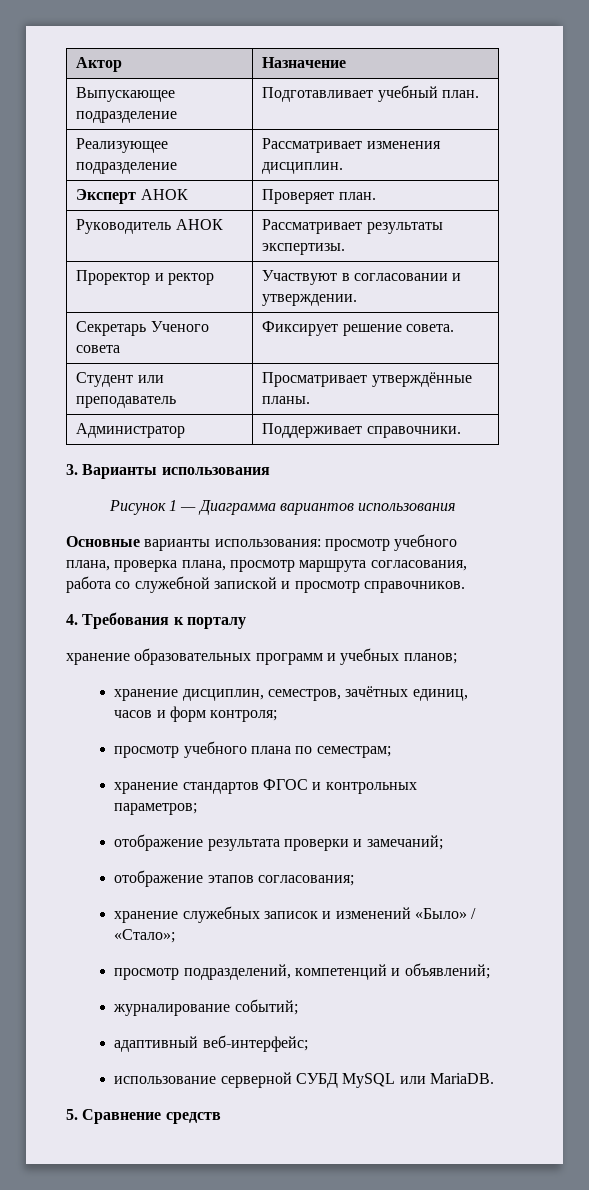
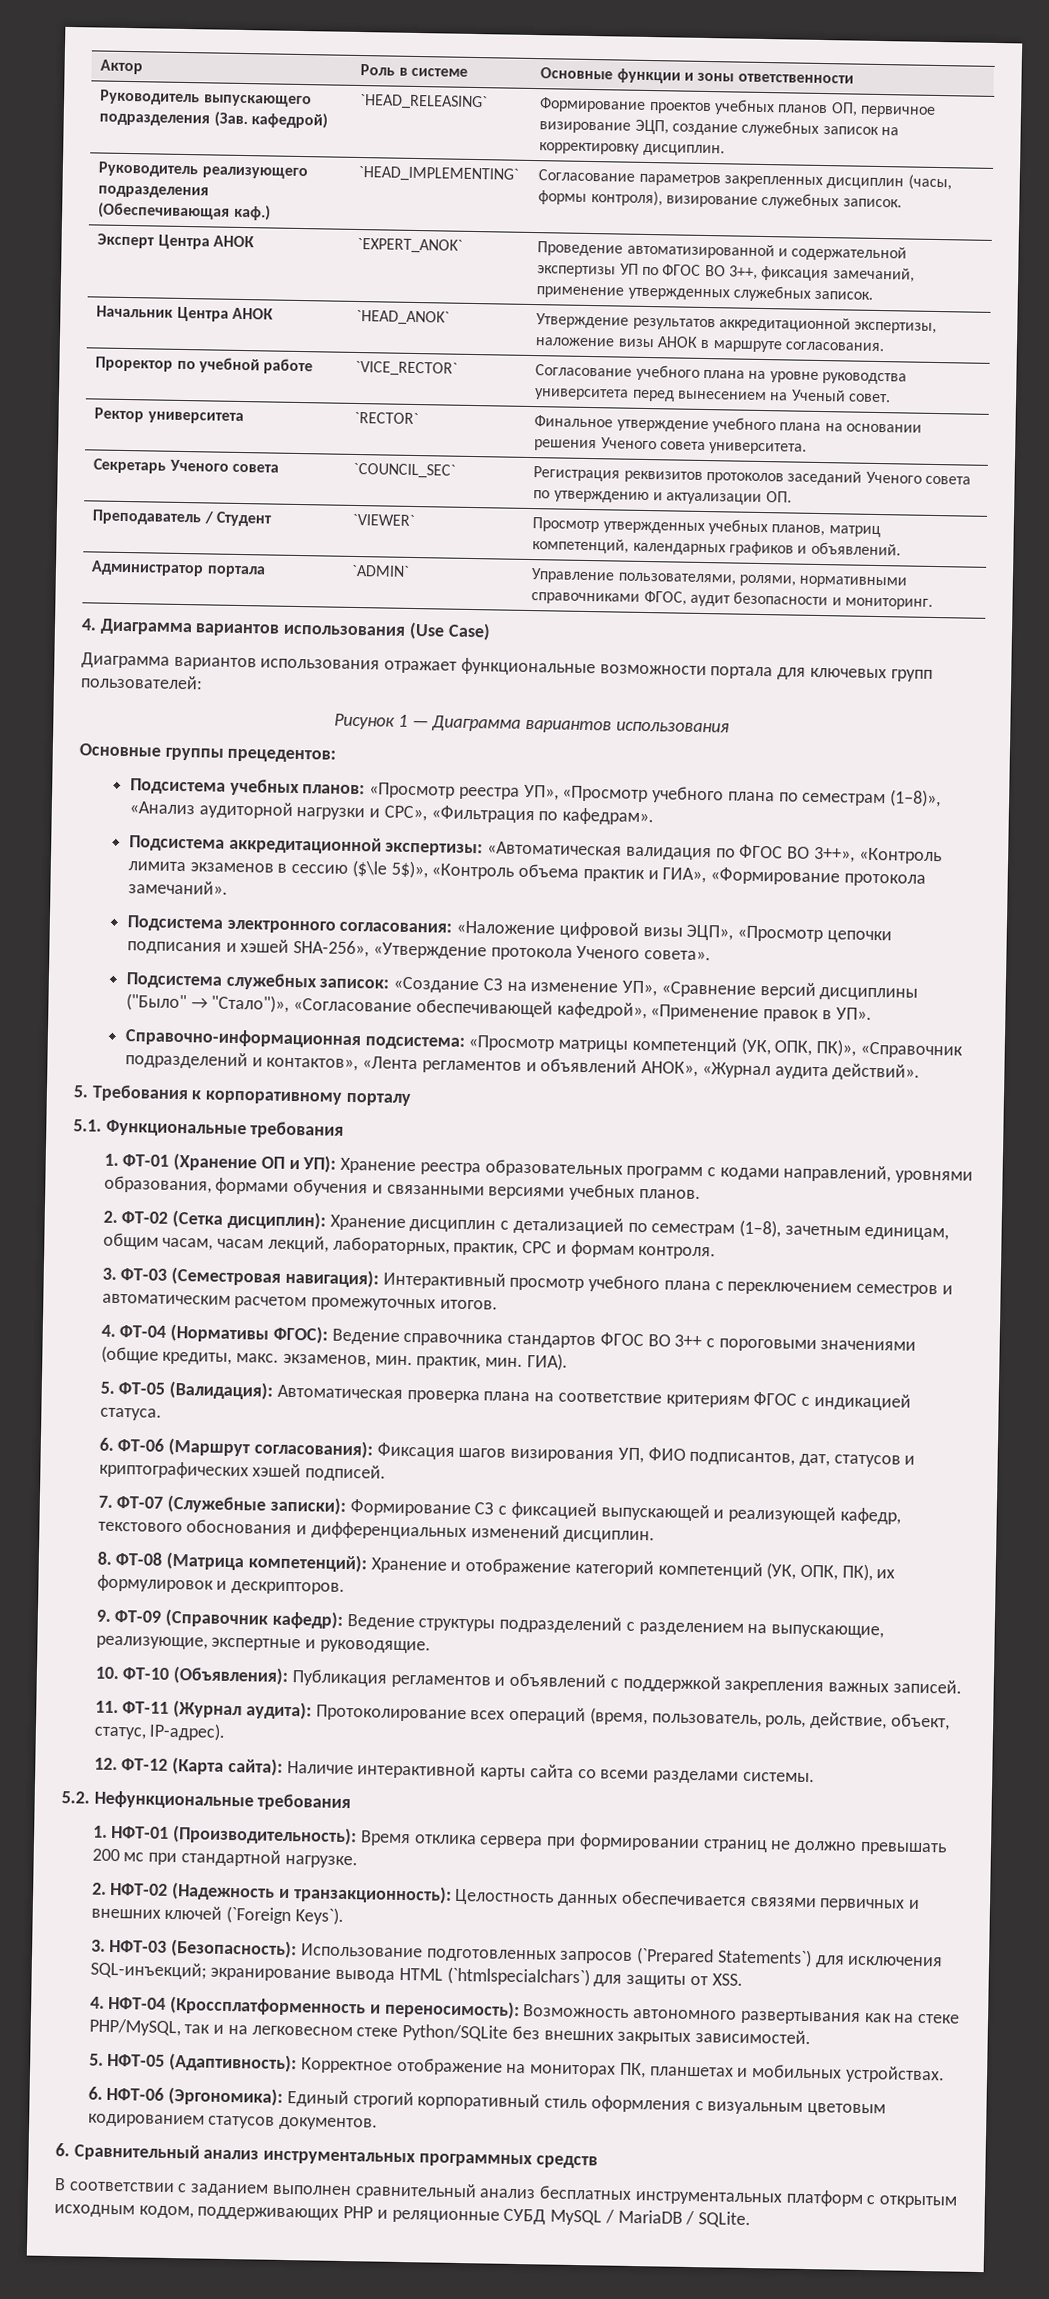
[262,57,347,68] [76,87,176,102] [76,111,178,123] [262,85,479,102] [76,138,169,153] [76,162,178,174] [262,138,441,153] [262,162,344,174] Назначение // Выпускающее подразделение | Подготавливает учебный план. // Реализующее подразделение | Рассматривает изменения дисциплин. -> [360,64,468,77] [540,67,854,84] [100,89,312,108] [99,111,328,129] [359,94,489,111] [539,97,936,118] [539,119,899,137] [539,142,725,157] [98,161,308,180] [98,185,210,199] [98,202,271,221] [358,165,520,183] [538,169,952,191] [538,189,902,210] Роль в системе | Основные функции и зоны ответственности // Руководитель выпускающего подразделения (Зав. кафедрой) | `HEAD_RELEASING` | Формирование проектов учебных планов ОП, первичное визирование ЭЦП, создание служебных записок на корректировку дисциплин. // Руководитель реализующего подразделения (Обеспечивающая каф.) | `HEAD_IMPLEMENTING` | Согласование параметров закрепленных дисциплин (часы, формы контроля), визирование служебных записок.
[140,189,188,200] [262,189,376,204] [76,219,223,234] [262,219,443,234] [262,243,346,255] [76,270,214,285] [262,270,462,285] [262,294,358,306] [76,321,209,336] [76,345,121,353] [262,321,454,336] [76,372,164,387] [76,396,177,408] [262,372,472,387] [262,396,311,404] [76,423,186,438] [262,423,461,438] [66,464,270,479] АНОК | Проверяет план. // Руководитель АНОК | Рассматривает результаты экспертизы. // Проректор и ректор | Участвуют в согласовании и утверждении. // Секретарь Ученого совета | Фиксирует решение совета. // Студент или преподаватель | Просматривает утверждённые планы. // Администратор | Поддерживает справочники. // 3. Варианты использования -> [157,234,254,250] [357,237,464,254] [537,241,908,262] [537,263,915,283] [536,285,874,302] [96,305,273,322] [356,309,451,326] [536,313,938,335] [535,336,884,353] [95,356,314,375] [355,360,459,377] [535,364,907,385] [534,388,891,403] [94,407,244,425] [354,411,420,425] [534,415,922,434] [534,437,808,455] [93,458,279,474] [353,462,457,479] [533,466,971,486] [533,490,792,506] [92,509,272,527] [352,513,416,527] [532,517,881,538] [532,538,901,557] [91,560,266,578] [351,564,411,577] [531,568,908,589] [531,590,933,610] [81,618,491,641] [81,652,933,682] [80,674,203,690] Центра АНОК | `EXPERT_ANOK` | Проведение автоматизированной и содержательной экспертизы УП по ФГОС ВО 3++, фиксация замечаний, применение утвержденных служебных записок. // Начальник Центра АНОК | `HEAD_ANOK` | Утверждение результатов аккредитационной экспертизы, наложение визы АНОК в маршруте согласования. // Проректор по учебной работе | `VICE_RECTOR` | Согласование учебного плана на уровне руководства университета перед вынесением на Ученый совет. // Ректор университета | `RECTOR` | Финальное утверждение учебного плана на основании решения Ученого совета университета. // Секретарь Ученого совета | `COUNCIL_SEC` | Регистрация реквизитов протоколов заседаний Ученого совета по утверждению и актуализации ОП. // Преподаватель / Студент | `VIEWER` | Просмотр утвержденных учебных планов, матриц компетенций, календарных графиков и объявлений. // Администратор портала | `ADMIN` | Управление пользователями, ролями, нормативными справочниками ФГОС, аудит безопасности и мониторинг. // 4. Диаграмма вариантов использования (Use Case) // Диаграмма вариантов использования отражает функциональные возможности портала для ключевых групп пользователей:
[144,534,458,551] [66,560,467,572] [66,576,465,593] [66,614,78,625] варианты использования: просмотр учебного плана, проверка плана, просмотр маршрута согласования, работа со служебной запиской и просмотр справочников. // 4. -> [164,747,337,763] [129,778,941,808] [128,801,655,826] [128,835,942,865] [127,859,926,887] [127,880,228,895] [126,915,892,944] [126,939,712,961] [125,972,919,1001] [125,993,872,1023] [124,1028,963,1059] [124,1051,921,1081] [73,1085,89,1098] группы прецедентов: // Подсистема учебных планов: «Просмотр реестра УП», «Просмотр учебного плана по семестрам (1–8)», «Анализ аудиторной нагрузки и СРС», «Фильтрация по кафедрам». // Подсистема аккредитационной экспертизы: «Автоматическая валидация по ФГОС ВО 3++», «Контроль лимита экзаменов в сессию ($\le 5$)», «Контроль объема практик и ГИА», «Формирование протокола замечаний». // Подсистема электронного согласования: «Наложение цифровой визы ЭЦП», «Просмотр цепочки подписания и хэшей SHA-256», «Утверждение протокола Ученого совета». // Подсистема служебных записок: «Создание СЗ на изменение УП», «Сравнение версий дисциплины ("Было" → "Стало")», «Согласование обеспечивающей кафедрой», «Применение правок в УП». // Справочно-информационная подсистема: «Просмотр матрицы компетенций (УК, ОПК, ПК)», «Справочник подразделений и контактов», «Лента регламентов и объявлений АНОК», «Журнал аудита действий». // 5.
(184, 621) none -> [205,1090,343,1105] корпоративному
[66,648,457,665] [114,686,468,701] [114,706,278,722] [114,741,391,758] [114,779,417,794] [114,803,198,815] [114,834,443,851] [114,870,355,887] [114,906,477,923] [114,929,176,943] [114,963,490,980] [113,999,298,1016] [114,1035,308,1052] [114,1072,495,1088] [66,1109,221,1124] хранение образовательных программ и учебных планов; // хранение дисциплин, семестров, зачётных единиц, часов и форм контроля; // просмотр учебного плана по семестрам; // хранение стандартов ФГОС и контрольных параметров; // отображение результата проверки и замечаний; // отображение этапов согласования; // хранение служебных записок и изменений «Было» / «Стало»; // просмотр подразделений, компетенций и объявлений; // журналирование событий; // адаптивный веб-интерфейс; // использование серверной СУБД MySQL или MariaDB. // 5. Сравнение средств -> [73,1119,345,1139] [103,1152,974,1184] [103,1175,701,1201] [102,1209,950,1241] [102,1232,717,1260] [101,1266,953,1298] [101,1293,498,1312] [100,1323,917,1353] [100,1345,568,1371] [99,1380,911,1411] [99,1407,162,1421] [98,1437,916,1468] [98,1460,387,1482] [97,1494,901,1525] [97,1519,656,1544] [96,1551,896,1582] [96,1574,346,1595] [95,1608,884,1639] [95,1635,431,1654] [94,1666,962,1695] [94,1700,950,1731] [93,1722,227,1741] [93,1757,815,1784] [61,1790,352,1812] [92,1825,947,1856] [91,1848,358,1869] [91,1882,920,1912] [90,1905,344,1925] [90,1939,944,1968] [89,1961,743,1988] [89,1996,960,2025] [88,2018,811,2046] [88,2052,945,2084] [87,2086,886,2117] [87,2113,379,2131] [55,2143,598,2169] [54,2178,957,2209] [54,2204,751,2229] 5.1. Функциональные требования // 1. ФТ-01 (Хранение ОП и УП): Хранение реестра образовательных программ с кодами направлений, уровнями образования, формами обучения и связанными версиями учебных планов. // 2. ФТ-02 (Сетка дисциплин): Хранение дисциплин с детализацией по семестрам (1–8), зачетным единицам, общим часам, часам лекций, лабораторных, практик, СРС и формам контроля. // 3. ФТ-03 (Семестровая навигация): Интерактивный просмотр учебного плана с переключением семестров и автоматическим расчетом промежуточных итогов. // 4. ФТ-04 (Нормативы ФГОС): Ведение справочника стандартов ФГОС ВО 3++ с пороговыми значениями (общие кредиты, макс. экзаменов, мин. практик, мин. ГИА). // 5. ФТ-05 (Валидация): Автоматическая проверка плана на соответствие критериям ФГОС с индикацией статуса. // 6. ФТ-06 (Маршрут согласования): Фиксация шагов визирования УП, ФИО подписантов, дат, статусов и криптографических хэшей подписей. // 7. ФТ-07 (Служебные записки): Формирование СЗ с фиксацией выпускающей и реализующей кафедр, текстового обоснования и дифференциальных изменений дисциплин. // 8. ФТ-08 (Матрица компетенций): Хранение и отображение категорий компетенций (УК, ОПК, ПК), их формулировок и дескрипторов. // 9. ФТ-09 (Справочник кафедр): Ведение структуры подразделений с разделением на выпускающие, реализующие, экспертные и руководящие. // 10. ФТ-10 (Объявления): Публикация регламентов и объявлений с поддержкой закрепления важных записей. // 11. ФТ-11 (Журнал аудита): Протоколирование всех операций (время, пользователь, роль, действие, объект, статус, IP-адрес). // 12. ФТ-12 (Карта сайта): Наличие интерактивной карты сайта со всеми разделами системы. // 5.2. Нефункциональные требования // 1. НФТ-01 (Производительность): Время отклика сервера при формировании страниц не должно превышать 200 мс при стандартной нагрузке. // 2. НФТ-02 (Надежность и транзакционность): Целостность данных обеспечивается связями первичных и внешних ключей (`Foreign Keys`). // 3. НФТ-03 (Безопасность): Использование подготовленных запросов (`Prepared Statements`) для исключения SQL-инъекций; экранирование вывода HTML (`htmlspecialchars`) для защиты от XSS. // 4. НФТ-04 (Кроссплатформенность и переносимость): Возможность автономного развертывания как на стеке PHP/MySQL, так и на легковесном стеке Python/SQLite без внешних закрытых зависимостей. // 5. НФТ-05 (Адаптивность): Корректное отображение на мониторах ПК, планшетах и мобильных устройствах. // 6. НФТ-06 (Эргономика): Единый строгий корпоративный стиль оформления с визуальным цветовым кодированием статусов документов. // 6. Сравнительный анализ инструментальных программных средств // В соответствии с заданием выполнен сравнительный анализ бесплатных инструментальных платформ с открытым исходным кодом, поддерживающих PHP и реляционные СУБД MySQL / MariaDB / SQLite.

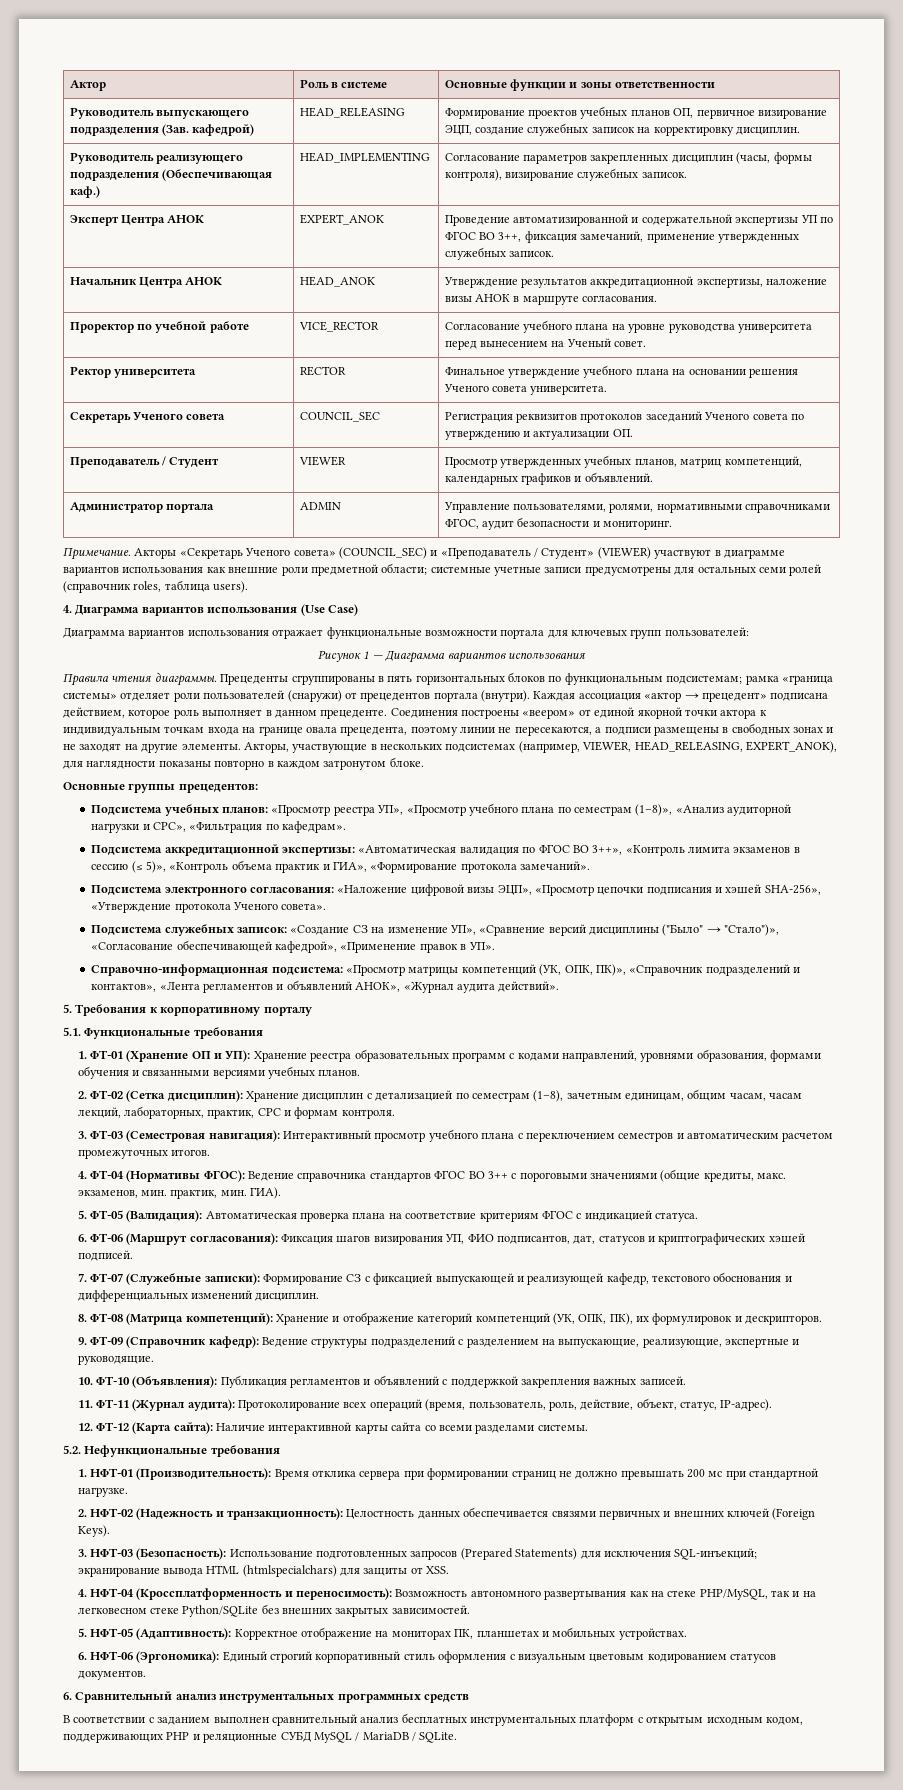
[359,94,489,111] `HEAD_RELEASING` -> [299,107,405,118] HEAD_RELEASING
[358,165,520,183] `HEAD_IMPLEMENTING` -> [299,152,430,163] HEAD_IMPLEMENTING
[357,237,464,254] `EXPERT_ANOK` -> [299,214,384,225] EXPERT_ANOK
[356,309,451,326] `HEAD_ANOK` -> [299,276,375,287] HEAD_ANOK
[355,360,459,377] `VICE_RECTOR` -> [298,321,379,332] VICE_RECTOR
[354,411,420,425] `RECTOR` -> [299,366,346,376] RECTOR
[353,462,457,479] `COUNCIL_SEC` -> [299,411,380,422] COUNCIL_SEC
[352,513,416,527] `VIEWER` -> [298,456,346,466] VIEWER
[351,564,411,577] `ADMIN` -> [299,502,341,510] ADMIN
(933, 603) none -> [63,547,785,560] [63,563,822,576] [63,580,249,593] // Примечание. Акторы «Секретарь Ученого совета» (COUNCIL_SEC) и «Преподаватель / Студент» (VIEWER) участвуют в диаграмме вариантов использования как внешние роли предметной области; системные учетные записи предусмотрены для остальных семи ролей (справочник roles, таблица users).
(730, 727) none -> [63,672,833,686] [63,690,829,702] [63,707,767,719] [63,723,834,736] [63,741,837,753] [63,757,424,770] // Правила чтения диаграммы. Прецеденты сгруппированы в пять горизонтальных блоков по функциональным подсистемам; рамка «граница системы» отделяет роли пользователей (снаружи) от прецедентов портала (внутри). Каждая ассоциация «актор → прецедент» подписана действием, которое роль выполняет в данном прецеденте. Соединения построены «веером» от единой якорной точки актора к индивидуальным точкам входа на границе овала прецедента, поэтому линии не пересекаются, а подписи размещены в свободных зонах и не заходят на другие элементы. Акторы, участвующие в нескольких подсистемах (например, VIEWER, HEAD_RELEASING, EXPERT_ANOK), для наглядности показаны повторно в каждом затронутом блоке.
[351,859,428,879] ($\le 5$)», -> [131,861,167,873] (≤ 5)»,
[226,1905,344,1925] (`Foreign Keys`). -> [772,1508,816,1520] [77,1525,110,1537] (Foreign Keys).
[636,1947,812,1968] (`Prepared Statements`) -> [460,1548,578,1560] (Prepared Statements)
[446,1966,590,1987] (`htmlspecialchars`) -> [242,1565,337,1577] (htmlspecialchars)

